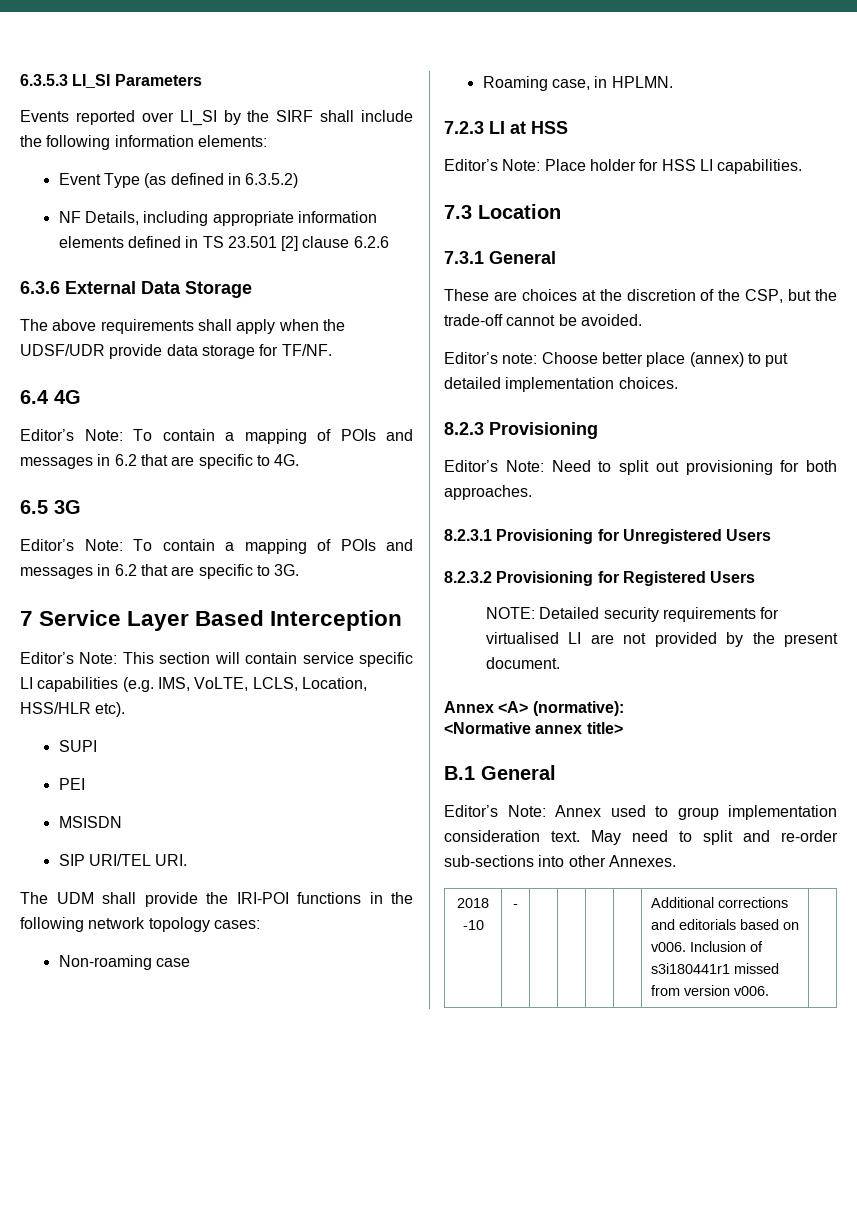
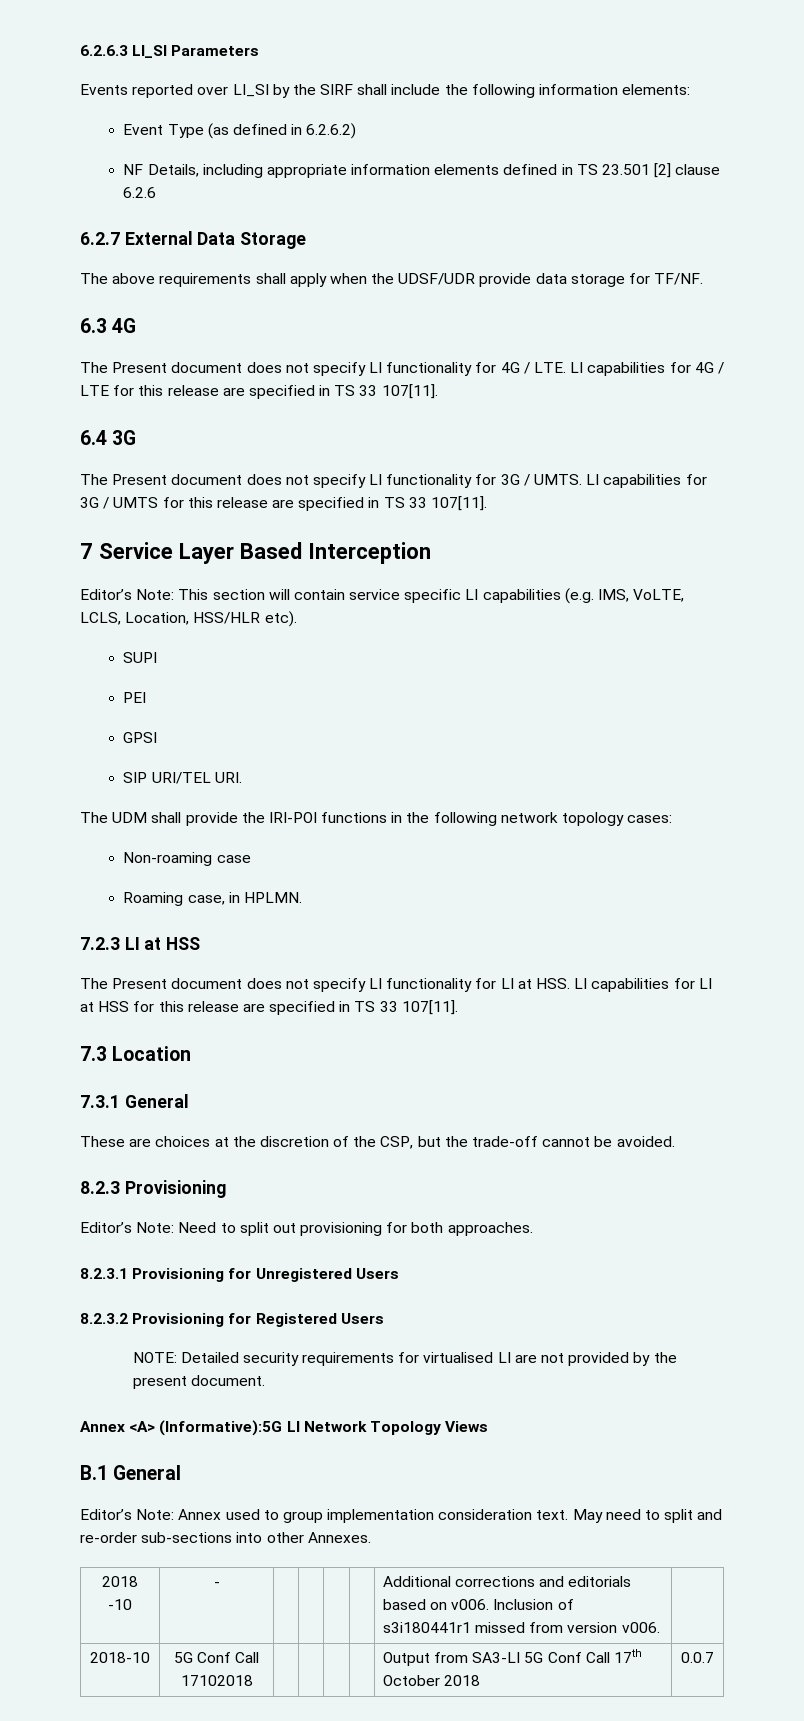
[20,74,68,86] 6.3.5.3 -> [80,45,128,56] 6.2.6.3
[245,173,299,188] 6.3.5.2) -> [306,123,357,139] 6.2.6.2)
[20,281,60,294] 6.3.6 -> [80,232,120,245] 6.2.7
[20,390,49,404] 6.4 -> [80,318,107,333] 6.3
[20,429,413,444] [20,454,300,469] [20,500,81,514] [20,539,413,554] [20,564,300,579] Editor’s Note: To contain a mapping of POIs and messages in 6.2 that are specific to 4G. // 6.5 3G // Editor’s Note: To contain a mapping of POIs and messages in 6.2 that are specific to 3G. -> [80,362,724,376] [80,384,438,399] [80,430,137,445] [80,474,707,488] [80,496,488,511] The Present document does not specify LI functionality for 4G / LTE. LI capabilities for 4G / LTE for this release are specified in TS 33 107[11]. // 6.4 3G // The Present document does not specify LI functionality for 3G / UMTS. LI capabilities for 3G / UMTS for this release are specified in TS 33 107[11].
[58,816,122,828] MSISDN -> [123,732,158,743] GPSI
[444,159,803,174] Editor’s Note: Place holder for HSS LI capabilities. -> [80,978,712,992] [80,1000,458,1015] The Present document does not specify LI functionality for LI at HSS. LI capabilities for LI at HSS for this release are specified in TS 33 107[11].
[444,352,789,367] [444,377,678,392] // Editor’s note: Choose better place (annex) to put detailed implementation choices. -> (675, 1141) none
[532,701,624,716] [444,722,623,734] (normative): // <Normative annex title> -> [159,1420,489,1436] (Informative):5G LI Network Topology Views
(769, 991) none -> [90,1652,150,1663] [173,1652,260,1663] [180,1675,253,1686] [382,1649,642,1666] [382,1675,481,1686] [681,1652,714,1663] // 2018-10 | 5G Conf Call 17102018 | | | | | Output from SA3-LI 5G Conf Call 17th October 2018 | 0.0.7

